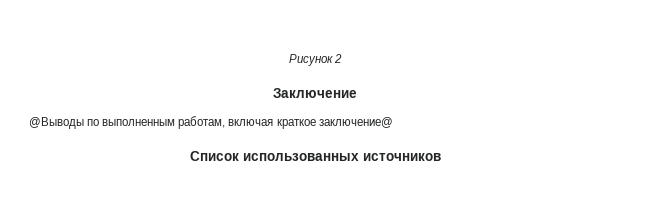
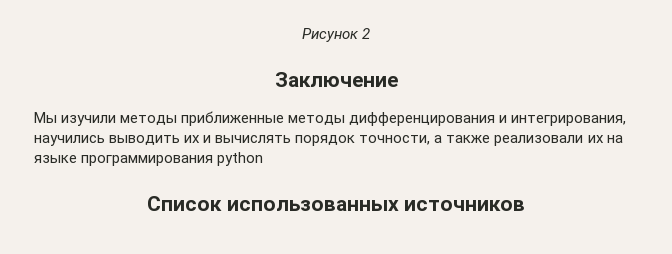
[29,116,393,129] @Выводы по выполненным работам, включая краткое заключение@ -> [34,111,627,126] [34,135,623,146] [34,152,264,166] Мы изучили методы приближенные методы дифференцирования и интегрирования, научились выводить их и вычислять порядок точности, а также реализовали их на языке программирования python

